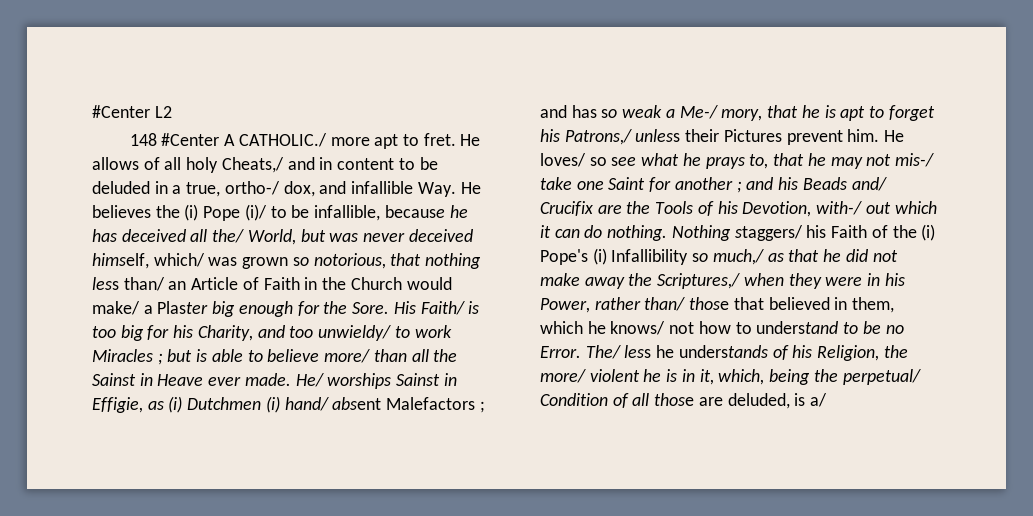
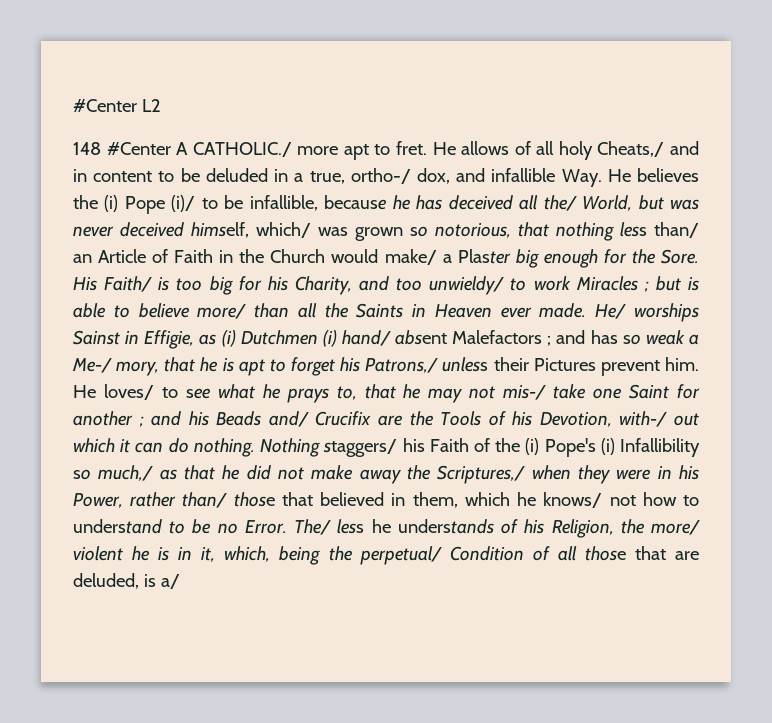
[92,373,204,386] Sainst in Heave -> [356,303,492,318] Saints in Heaven
[589,157,607,166] so -> [161,387,178,398] to
(695, 399) none -> [634,546,666,560] that

